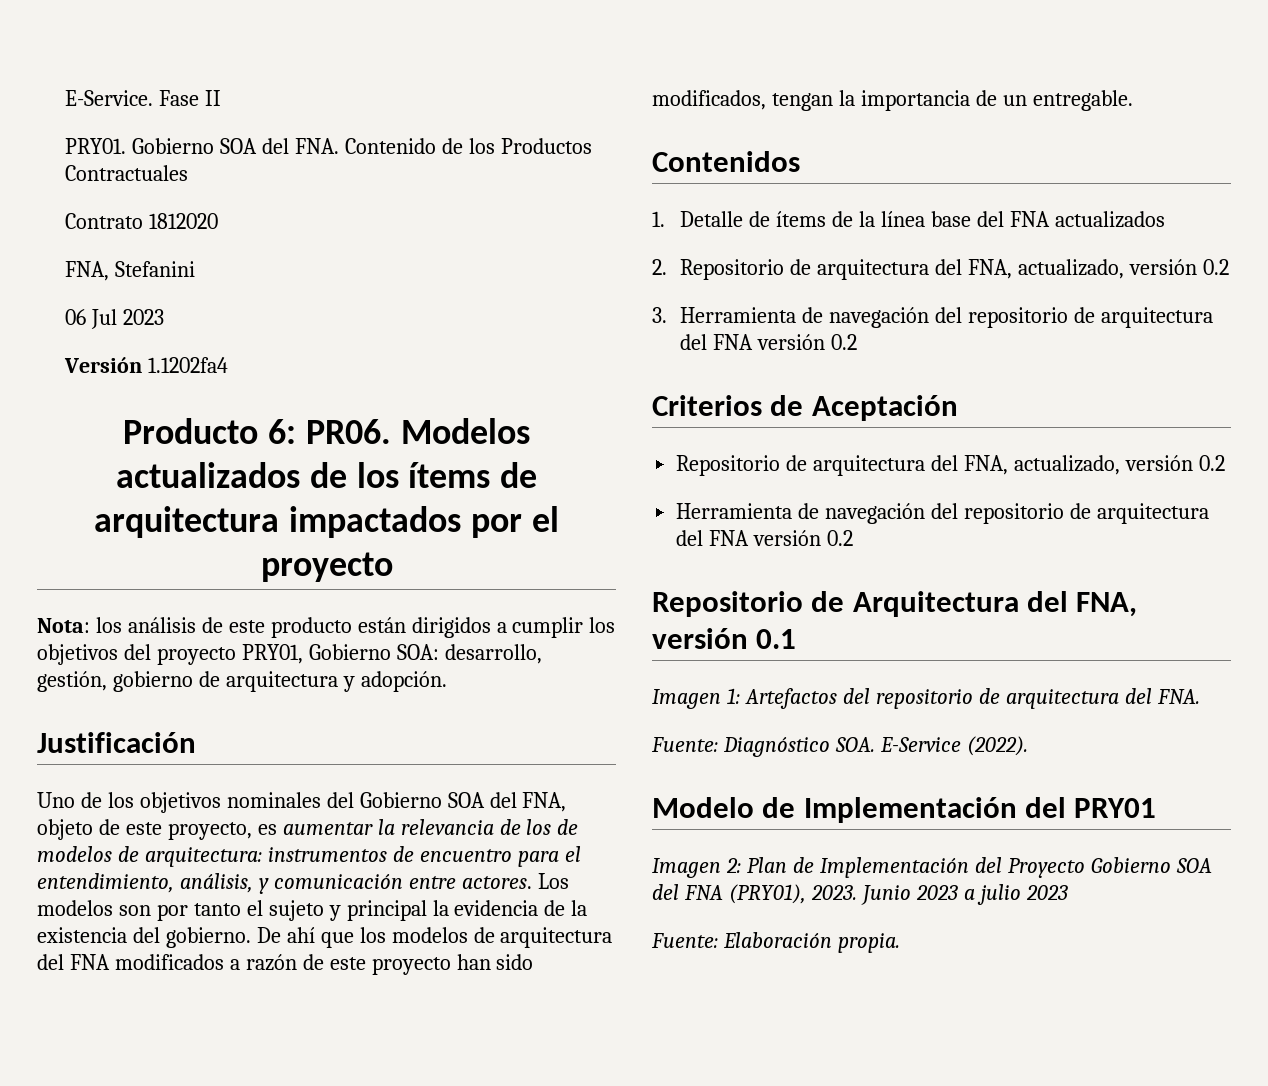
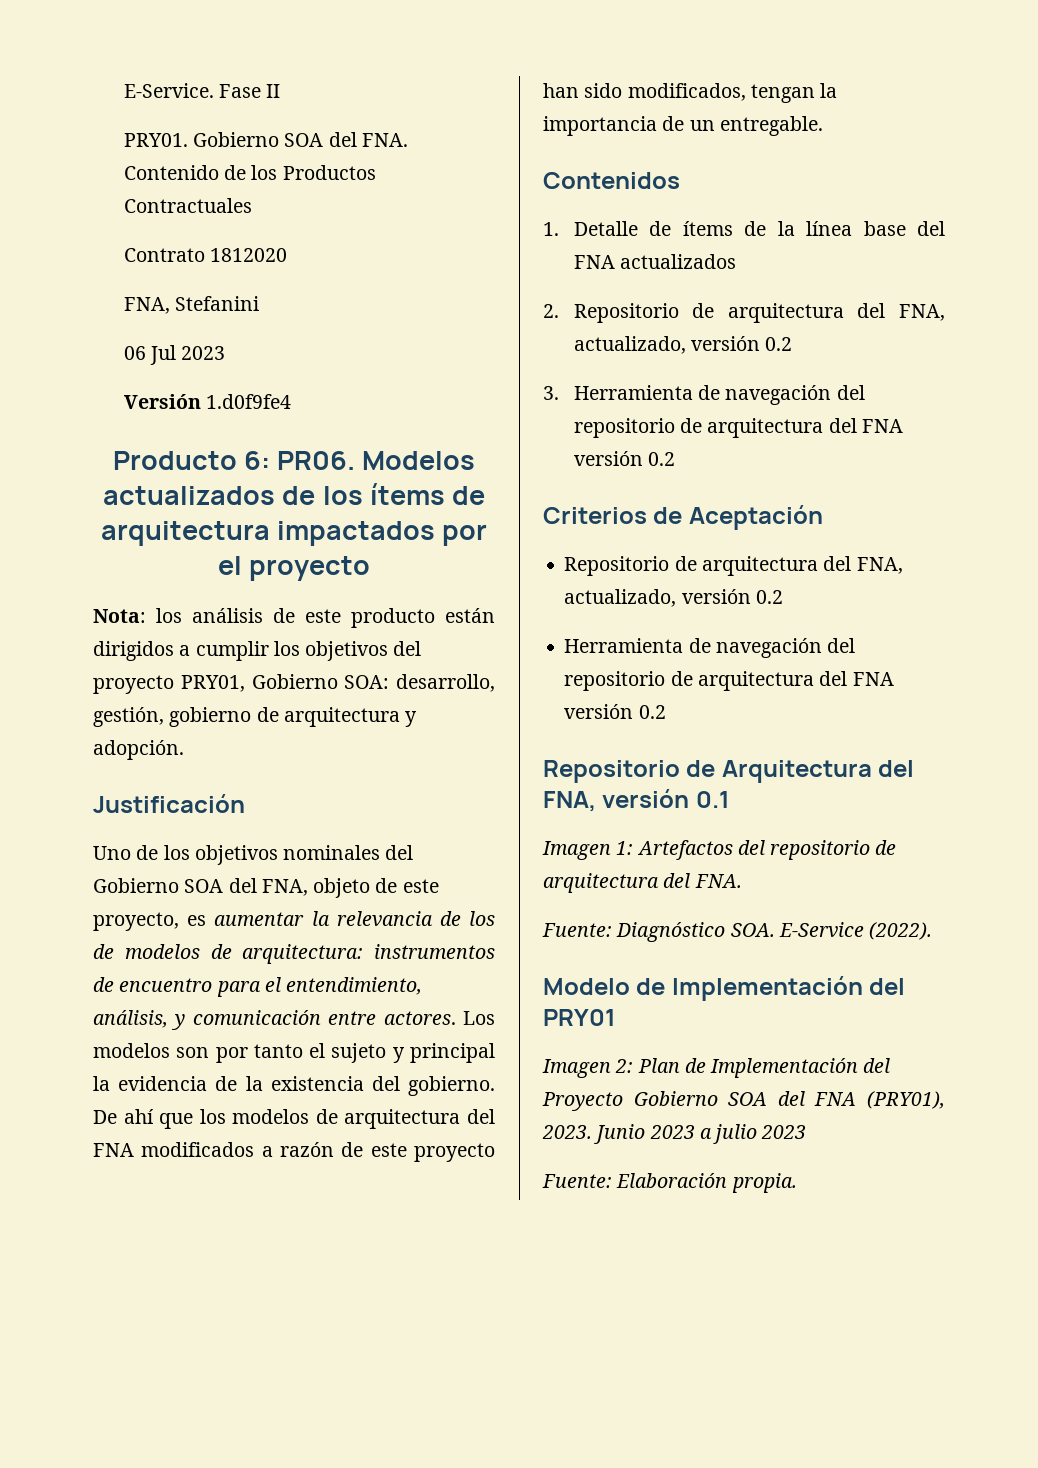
[148,357,229,373] 1.1202fa4 -> [206,394,292,409] 1.d0f9fe4

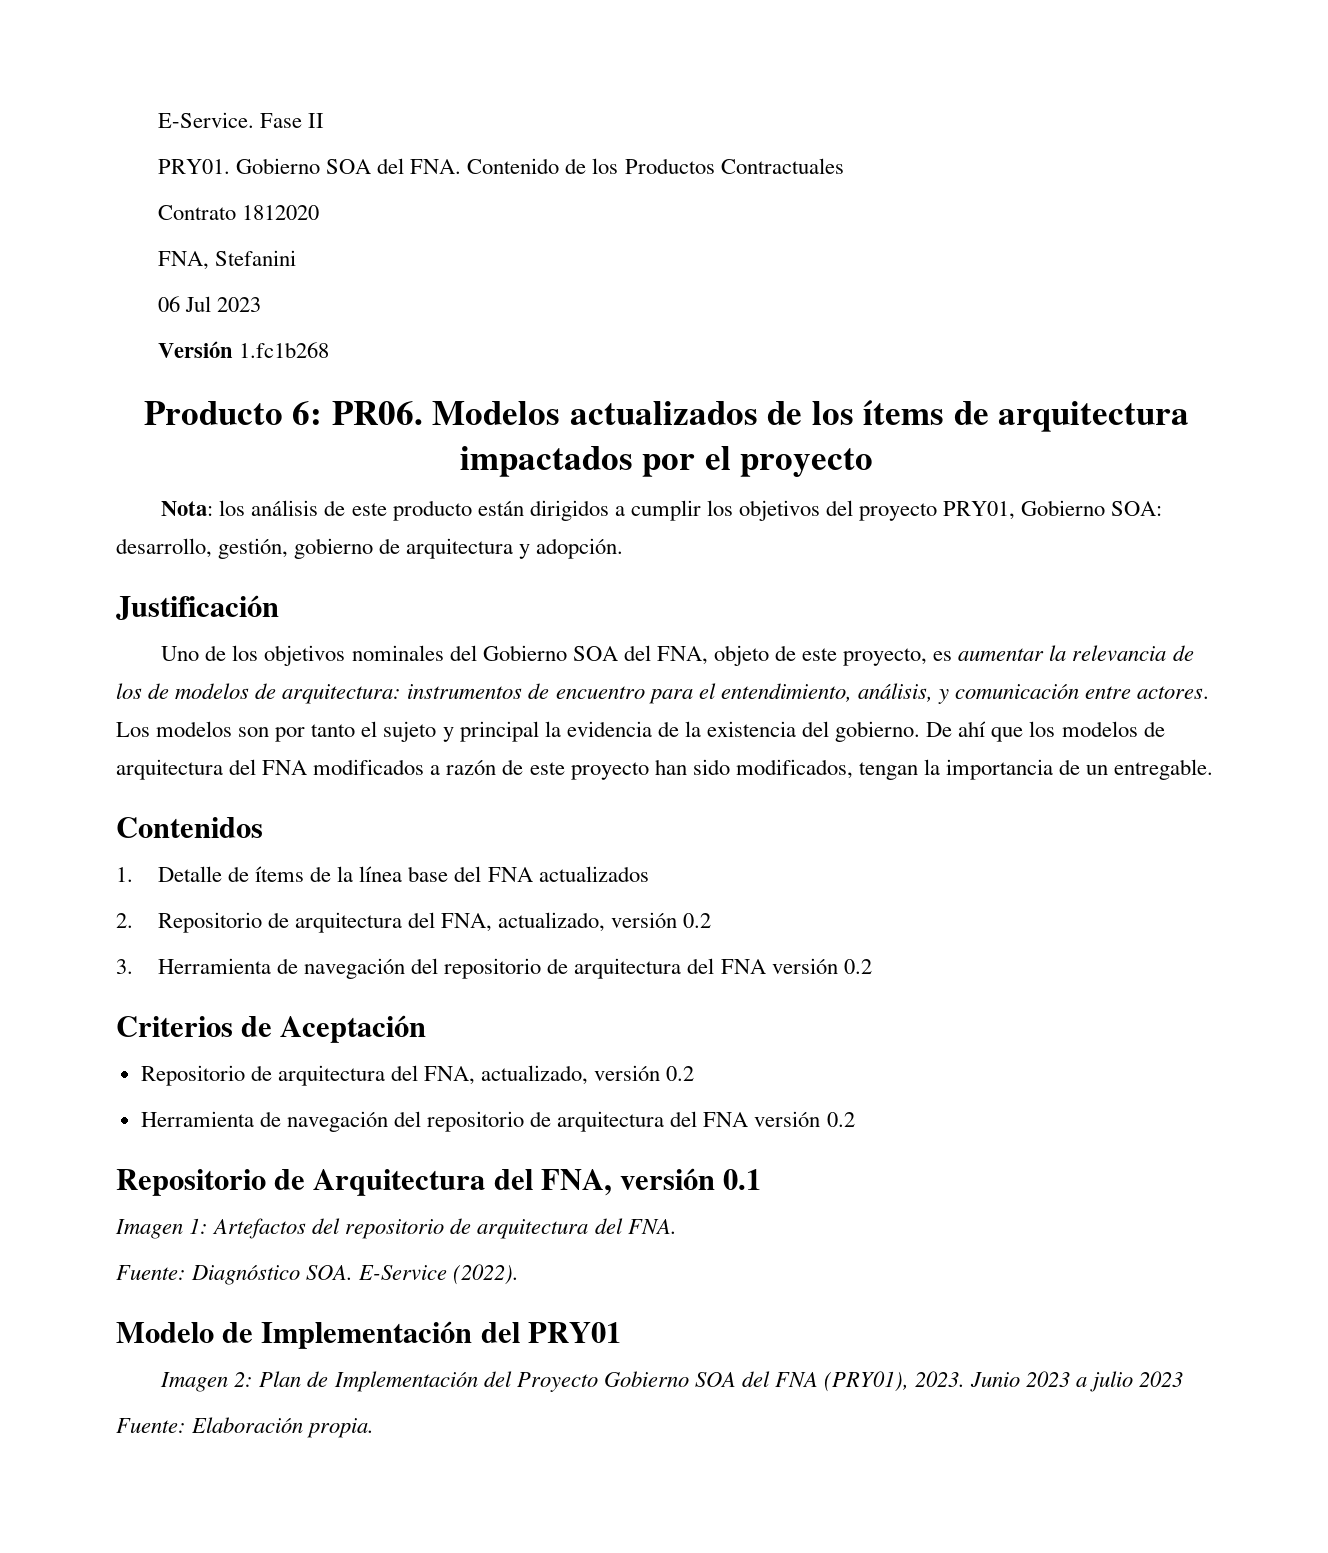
[206,394,292,409] 1.d0f9fe4 -> [239,342,330,358] 1.fc1b268

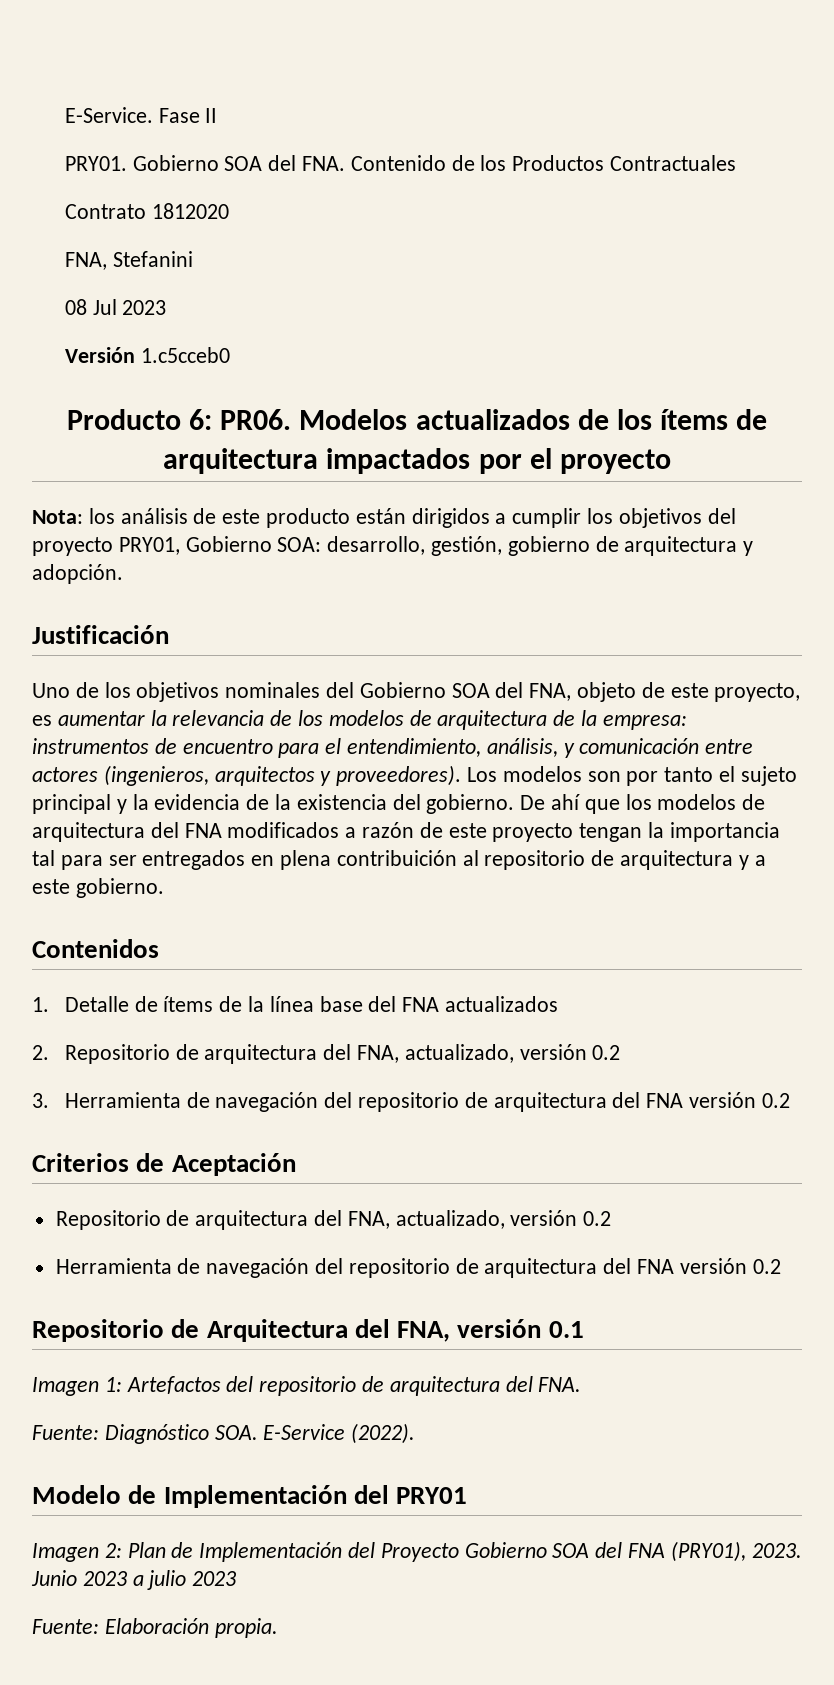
[157,296,180,312] 06 -> [64,299,87,315] 08
[239,342,330,358] 1.fc1b268 -> [140,347,230,363] 1.c5cceb0
[148,683,402,704] de modelos de arquitectura: -> [328,710,687,730] modelos de arquitectura de la empresa:
[1137,686,1210,699] actores. -> [32,765,462,786] actores (ingenieros, arquitectos y proveedores).
[442,721,539,742] y principal -> [32,794,127,814] principal y
[654,759,1214,780] han sido modificados, tengan la importancia de un entregable. -> [579,822,780,842] [32,850,766,870] [32,878,164,898] tengan la importancia tal para ser entregados en plena contribuición al repositorio de arquitectura y a este gobierno.

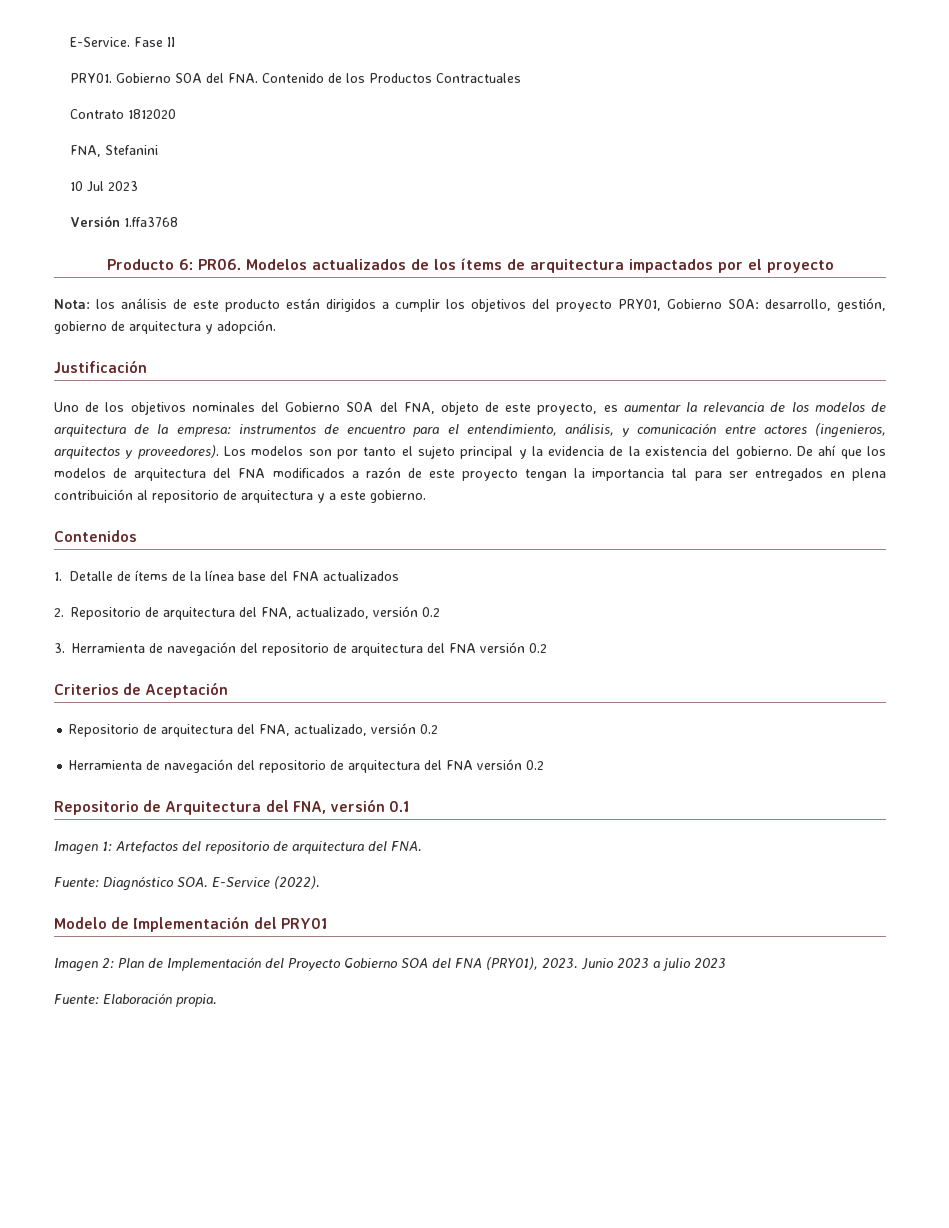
[64,299,87,315] 08 -> [69,181,83,191] 10
[140,347,230,363] 1.c5cceb0 -> [123,217,178,227] 1.ffa3768

